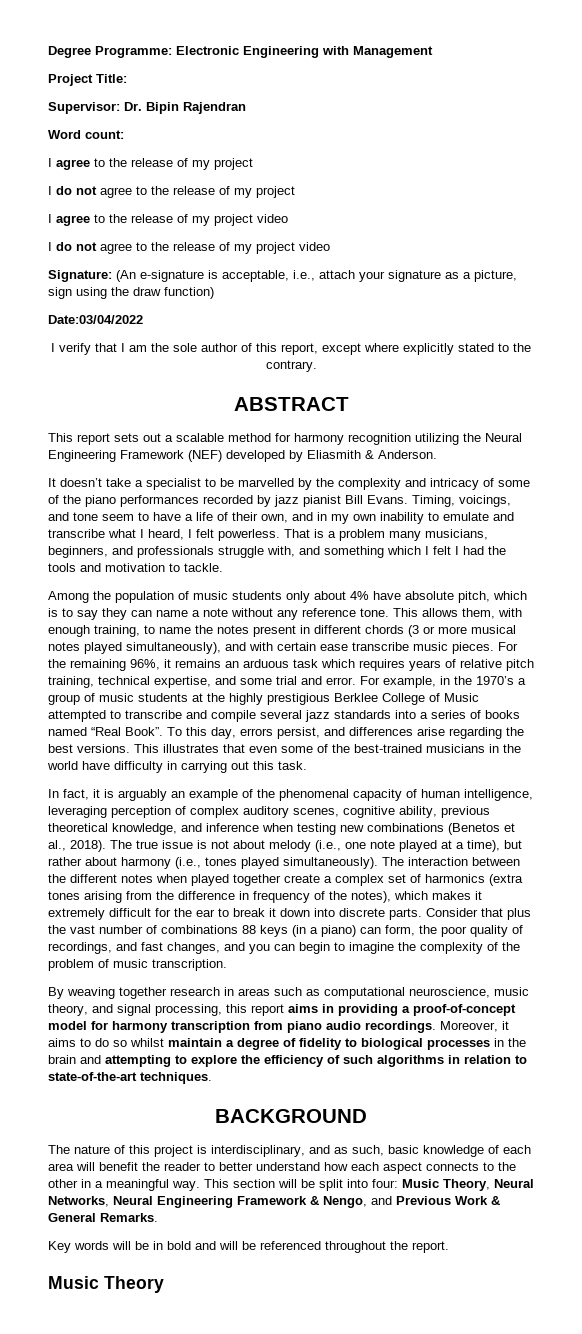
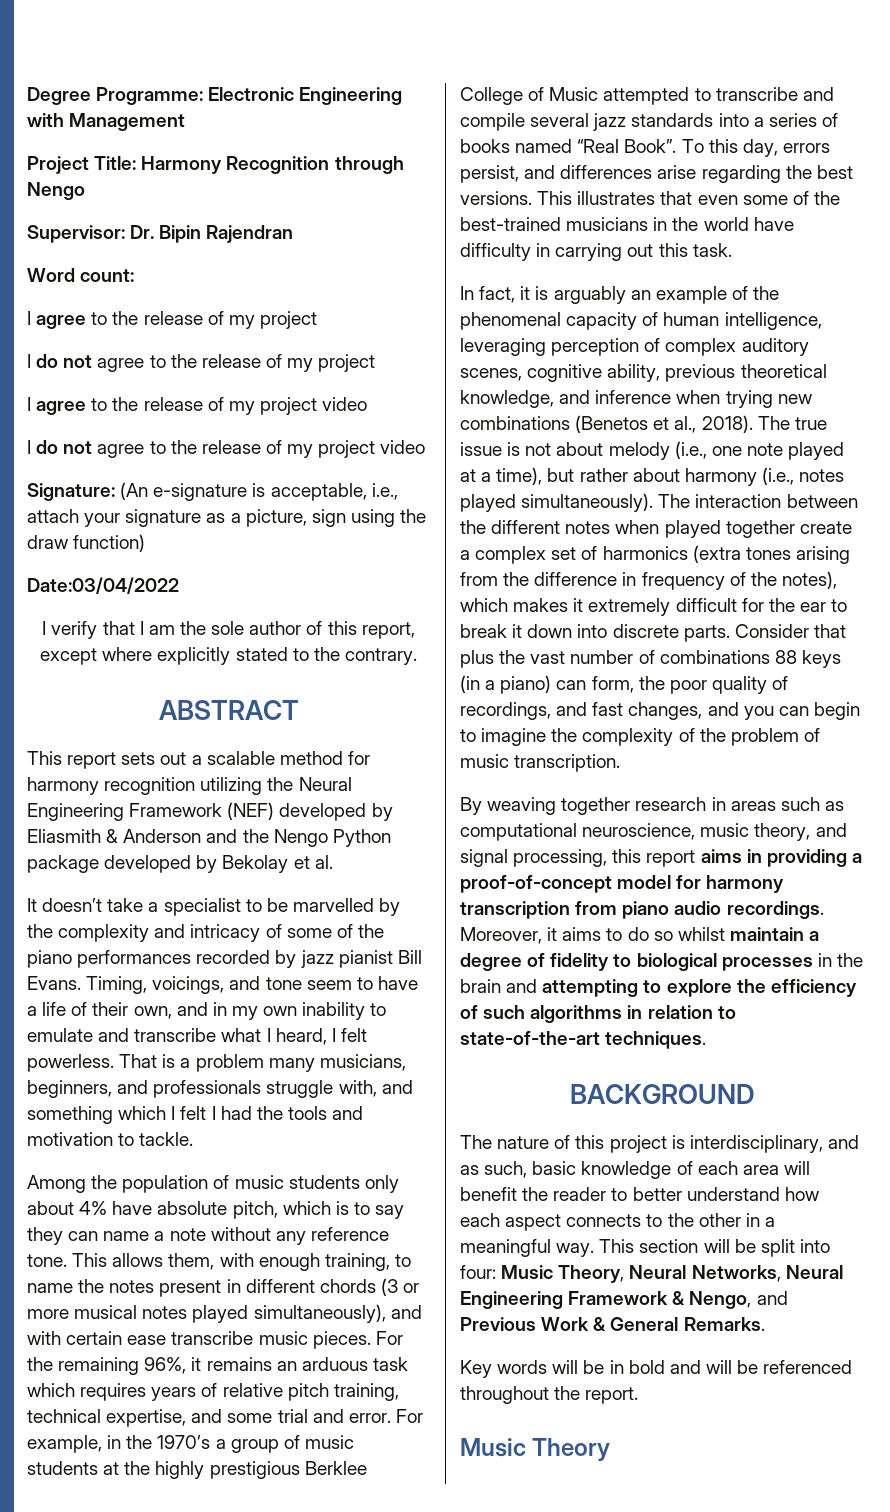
(127, 78) none -> [141,156,404,174] [27,182,85,200] Harmony Recognition through Nengo
[378,450,437,459] Anderson. -> [123,829,391,847] [27,855,333,873] Anderson and the Nengo Python package developed by Bekolay et al.
[297,823,336,835] testing -> [725,390,773,408] trying
[205,857,237,866] tones -> [799,469,845,482] notes

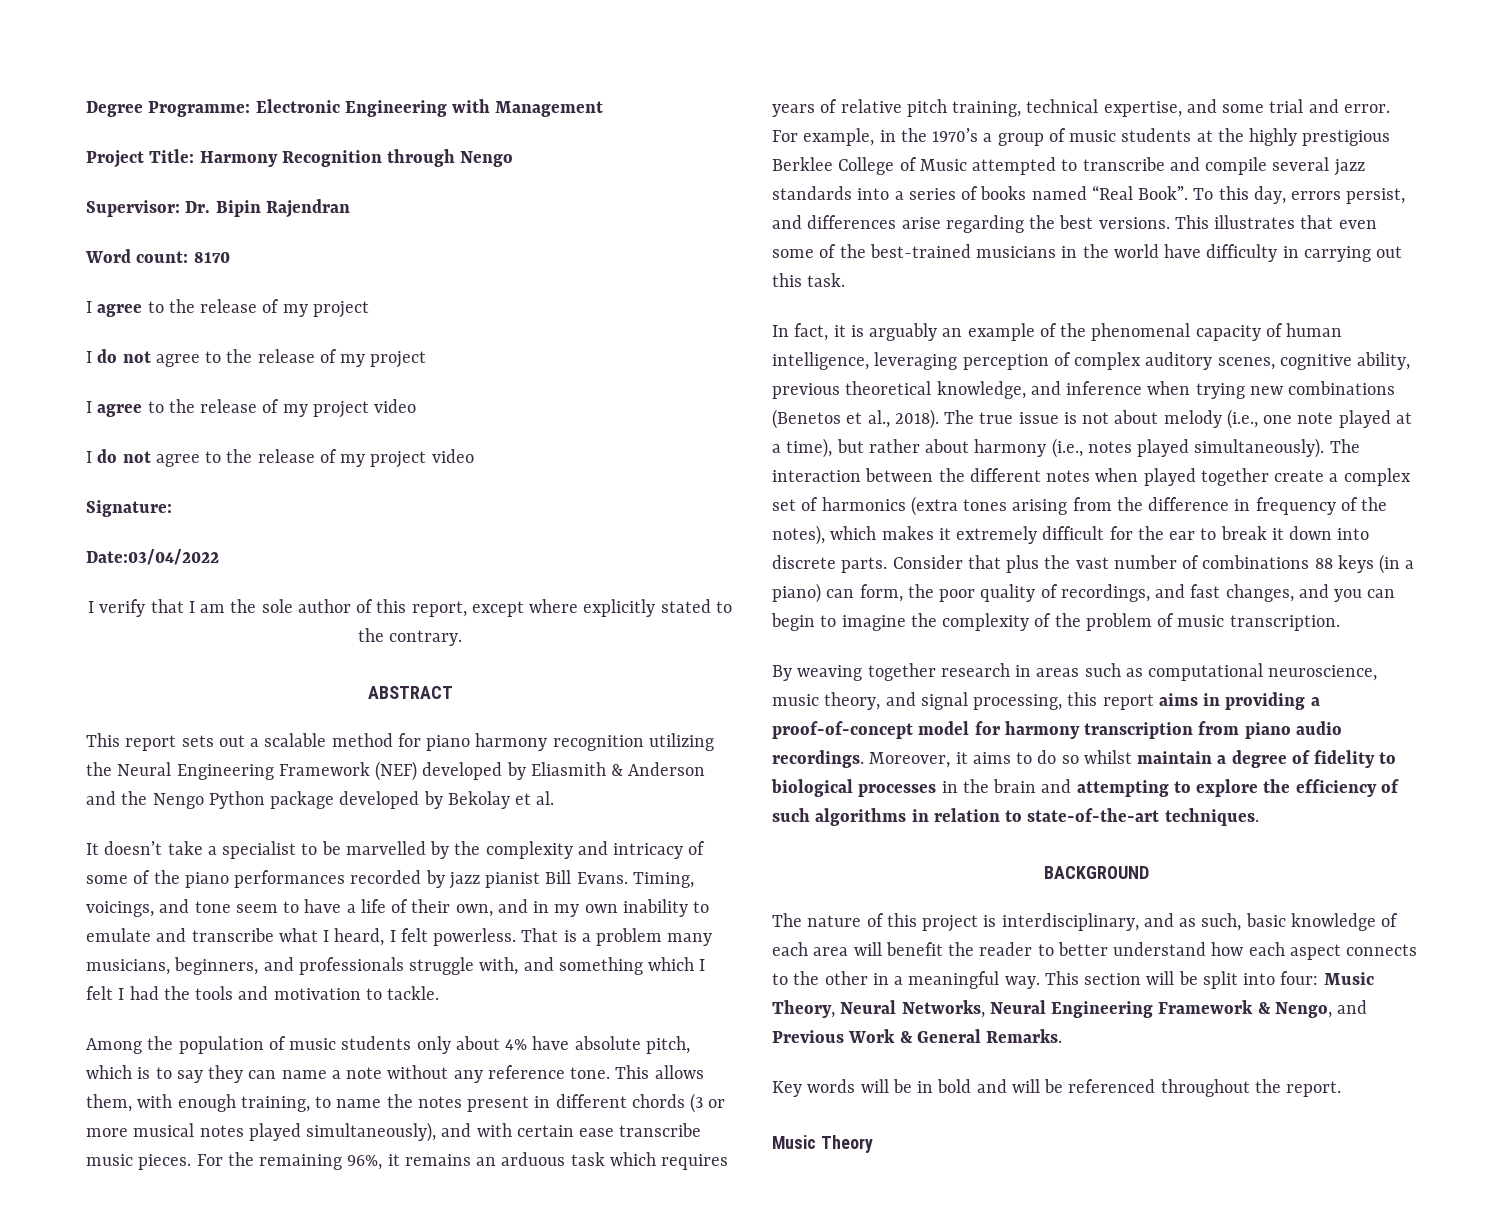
(135, 275) none -> [193,252,230,263] 8170
[120,482,398,501] [27,509,427,527] [27,534,146,552] (An e-signature is acceptable, i.e., attach your signature as a picture, sign using the draw function) -> (172, 508) none
(370, 758) none -> [426,735,471,751] piano

